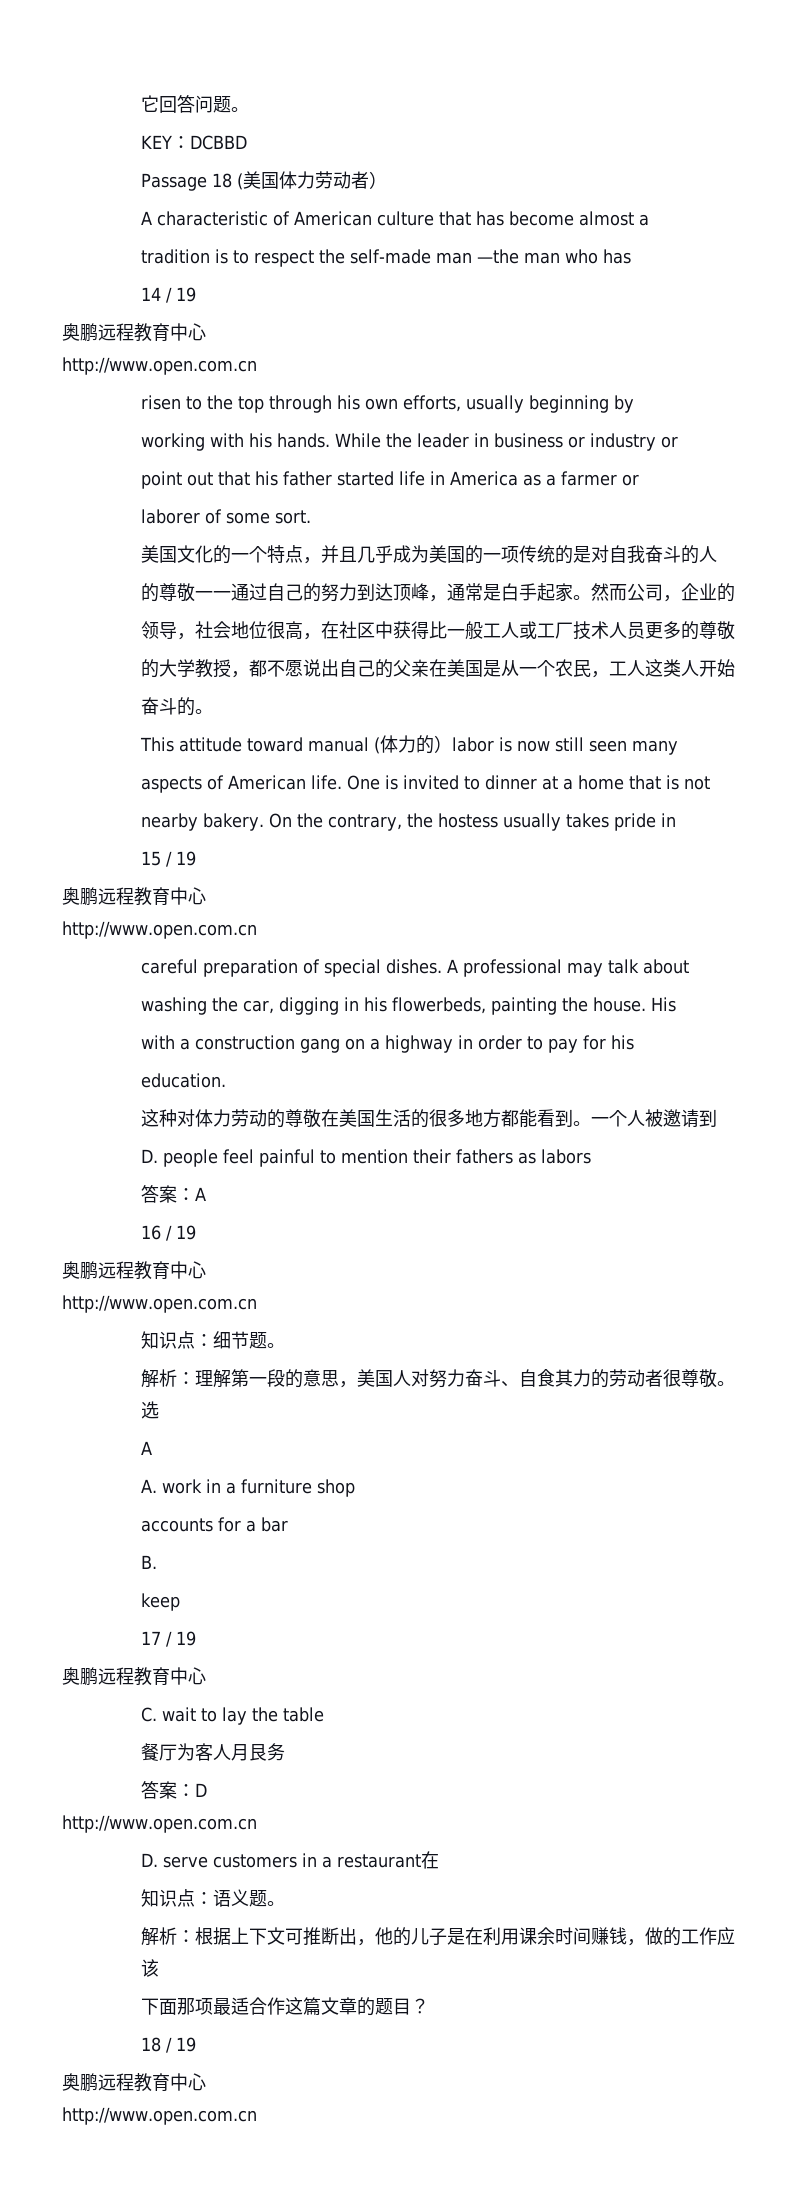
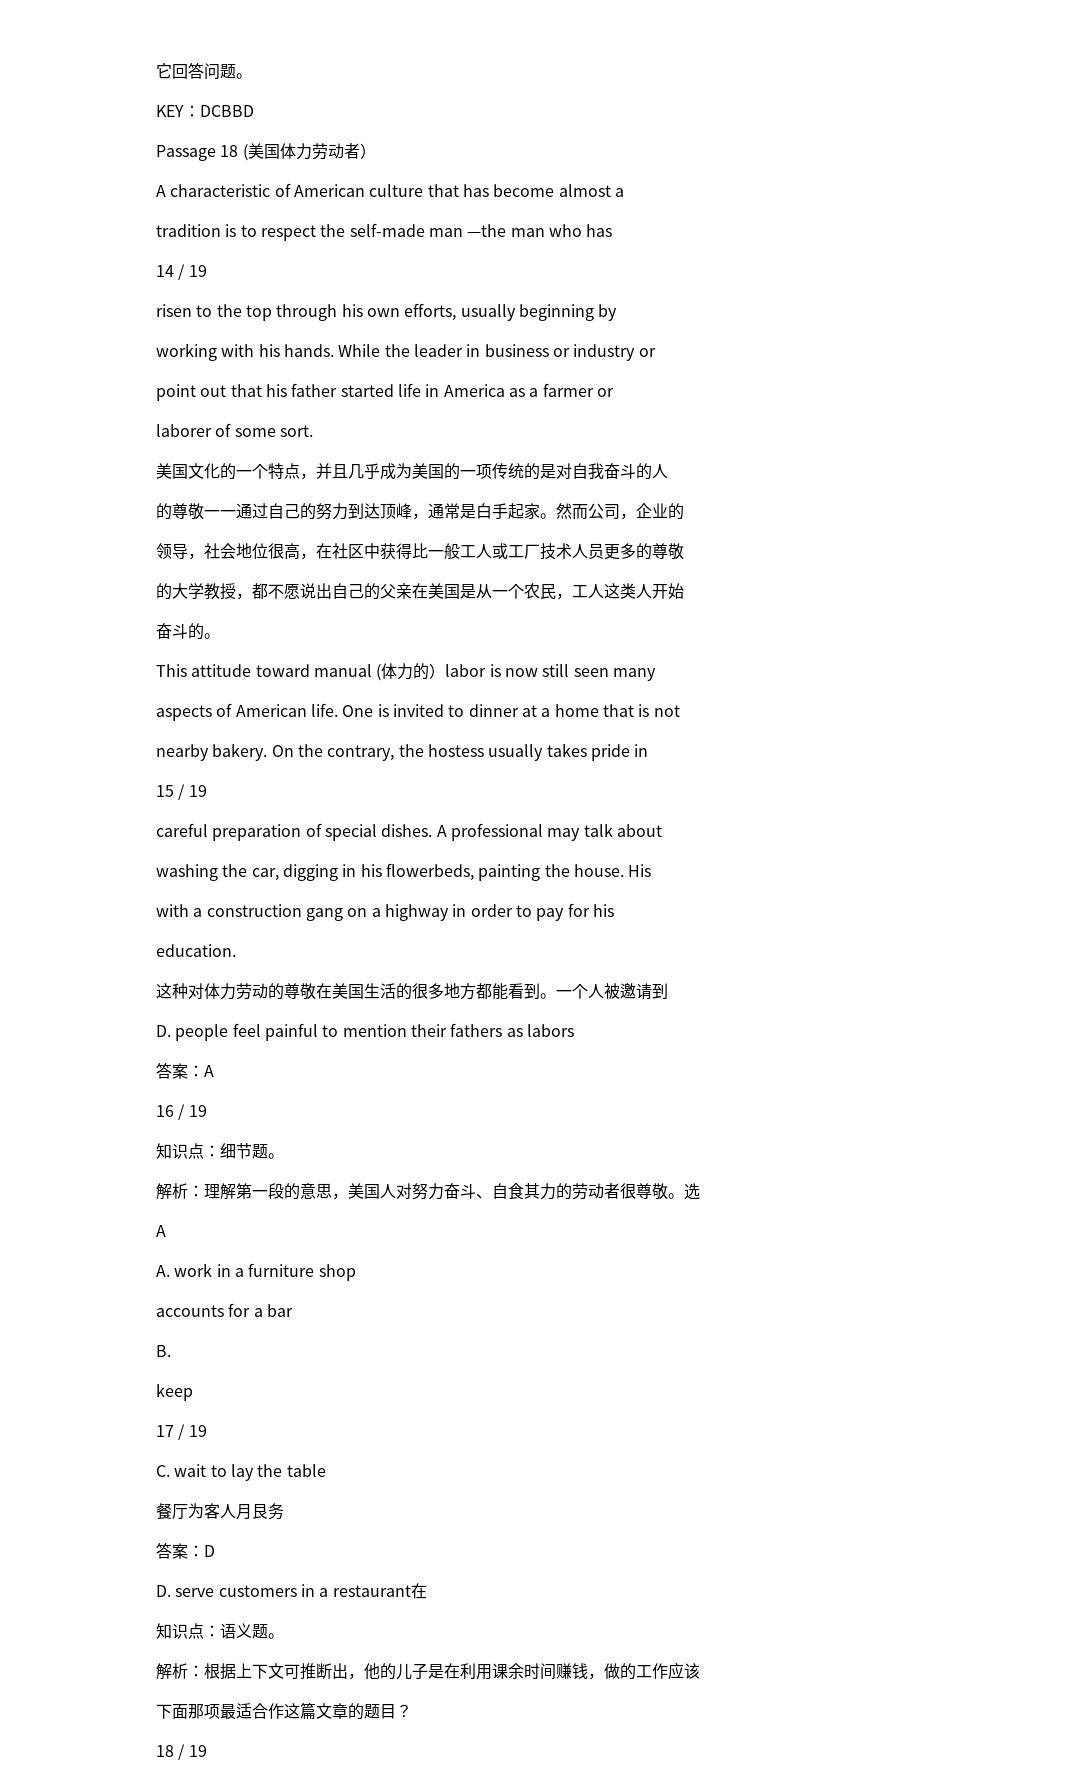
[62,323,206,342] [62,357,257,375] // 奥鹏远程教育中心 // http://www.open.com.cn -> (207, 271) none
[62,887,206,906] [62,921,257,939] // 奥鹏远程教育中心 // http://www.open.com.cn -> (207, 791) none
[62,1261,206,1280] [62,1295,257,1313] // 奥鹏远程教育中心 // http://www.open.com.cn -> (207, 1111) none
[62,1667,206,1686] // 奥鹏远程教育中心 -> (207, 1431) none
[62,1815,257,1833] // http://www.open.com.cn -> (216, 1551) none
[62,2073,206,2092] [62,2107,257,2125] // 奥鹏远程教育中心 // http://www.open.com.cn -> (207, 1751) none

